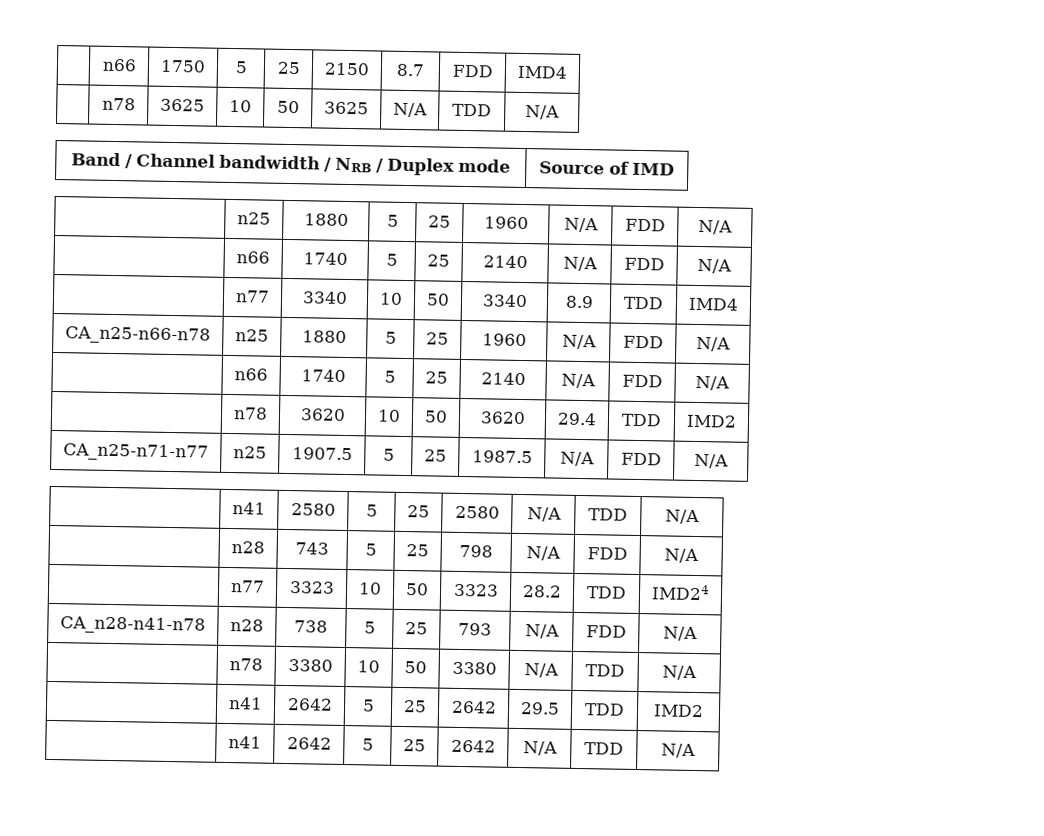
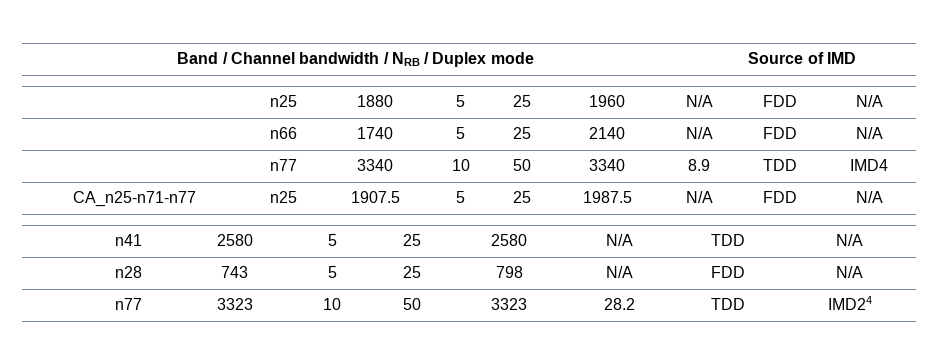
[101,58,137,72] [160,59,206,73] [234,61,248,74] [276,61,301,75] [324,62,370,76] [396,63,425,77] [451,64,494,78] [517,65,568,79] [101,97,136,111] [160,98,205,112] [229,99,252,113] [276,100,300,114] [324,101,369,115] [393,102,428,118] [452,103,492,117] [525,105,560,120] | n66 | 1750 | 5 | 25 | 2150 | 8.7 | FDD | IMD4 // | n78 | 3625 | 10 | 50 | 3625 | N/A | TDD | N/A // -> (177, 58) none
[65,326,211,345] [235,329,269,342] [301,330,347,343] [384,331,397,344] [426,332,449,345] [481,333,527,347] [561,334,597,350] [622,335,664,349] [696,336,731,352] [234,368,268,381] [300,369,346,382] [383,370,396,383] [425,371,448,384] [480,372,526,386] [560,373,596,389] [621,374,663,388] [695,375,730,391] [233,407,268,420] [299,408,346,421] [377,409,401,422] [424,410,448,423] [479,411,526,425] [557,412,597,426] [621,413,662,427] [686,414,737,428] // CA_n25-n66-n78 | n25 | 1880 | 5 | 25 | 1960 | N/A | FDD | N/A // | n66 | 1740 | 5 | 25 | 2140 | N/A | FDD | N/A // | n78 | 3620 | 10 | 50 | 3620 | 29.4 | TDD | IMD2 -> (888, 165) none
[60,616,206,635] [230,619,264,632] [294,620,328,633] [363,621,376,634] [405,622,428,635] [458,622,492,636] [524,624,560,639] [585,625,627,638] [663,626,698,642] [229,658,263,671] [287,659,333,672] [357,660,380,673] [404,661,427,674] [451,661,497,675] [523,663,559,678] [585,664,625,677] [662,665,697,681] [228,697,263,710] [286,698,333,711] [361,699,375,712] [403,700,427,713] [450,700,497,714] [520,702,560,715] [584,703,625,716] [653,704,704,718] [228,736,262,749] [286,737,332,750] [361,738,374,751] [403,739,426,752] [450,739,496,753] [522,741,558,756] [584,742,624,755] [661,743,696,759] // CA_n28-n41-n78 | n28 | 738 | 5 | 25 | 793 | N/A | FDD | N/A // | n78 | 3380 | 10 | 50 | 3380 | N/A | TDD | N/A // | n41 | 2642 | 5 | 25 | 2642 | 29.5 | TDD | IMD2 // | n41 | 2642 | 5 | 25 | 2642 | N/A | TDD | N/A -> (872, 303) none

